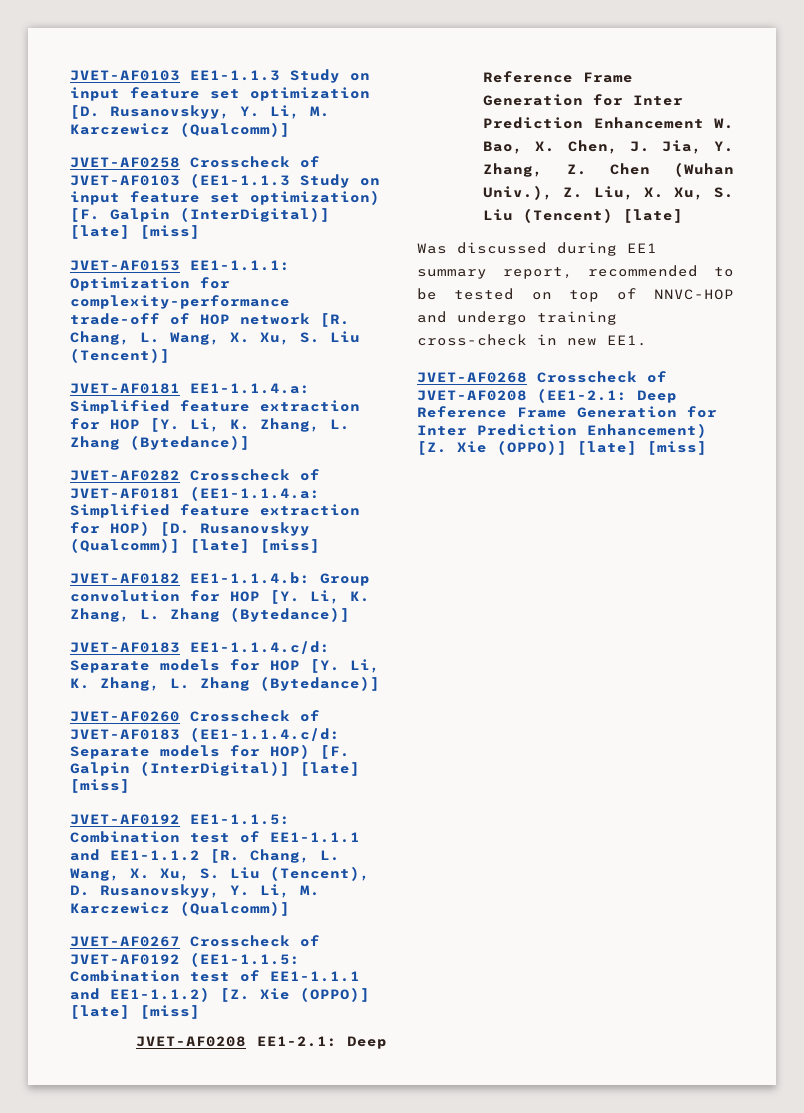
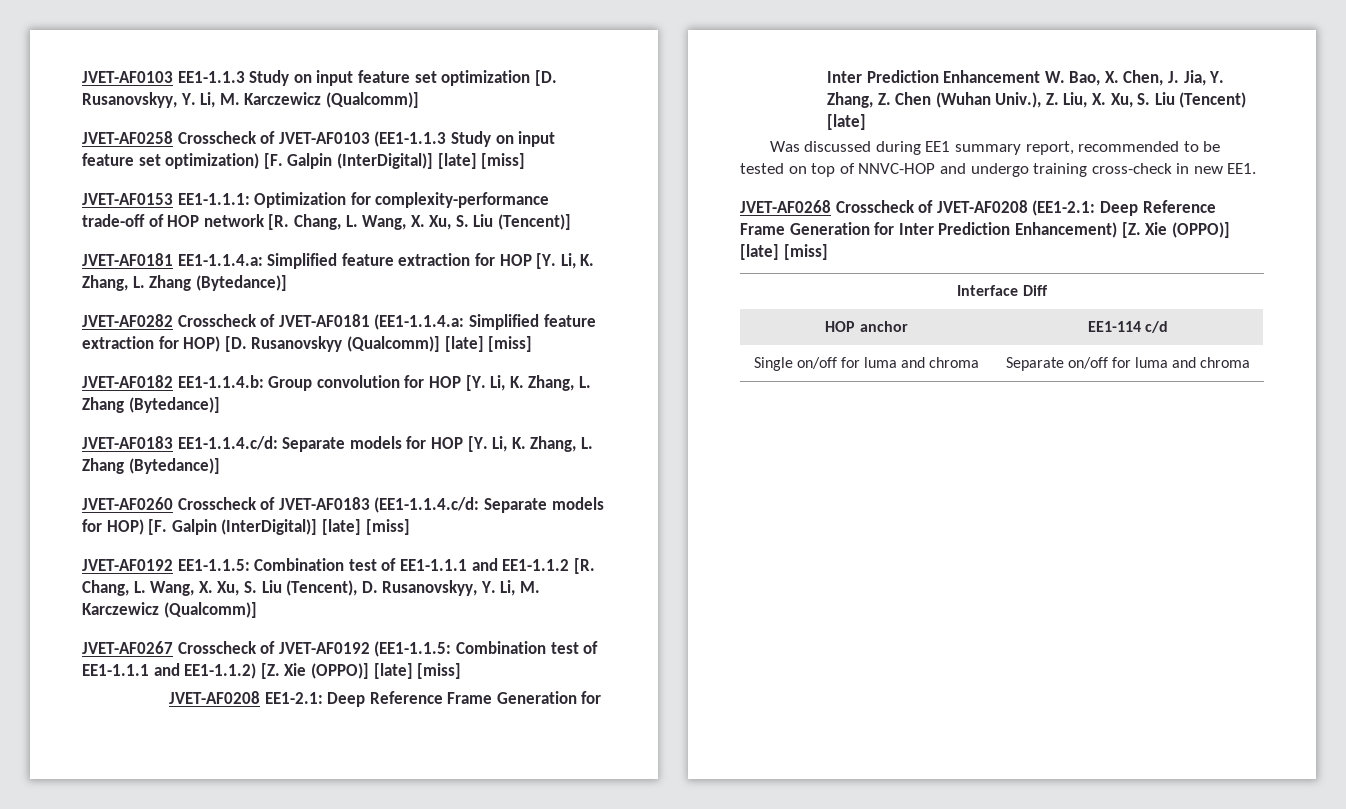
(707, 448) none -> [957,285,1048,296] [825,321,908,332] [1087,321,1169,333] [753,357,980,371] [1005,357,1251,371] // Interface Diff // HOP anchor | EE1-114 c/d // Single on/off for luma and chroma | Separate on/off for luma and chroma

